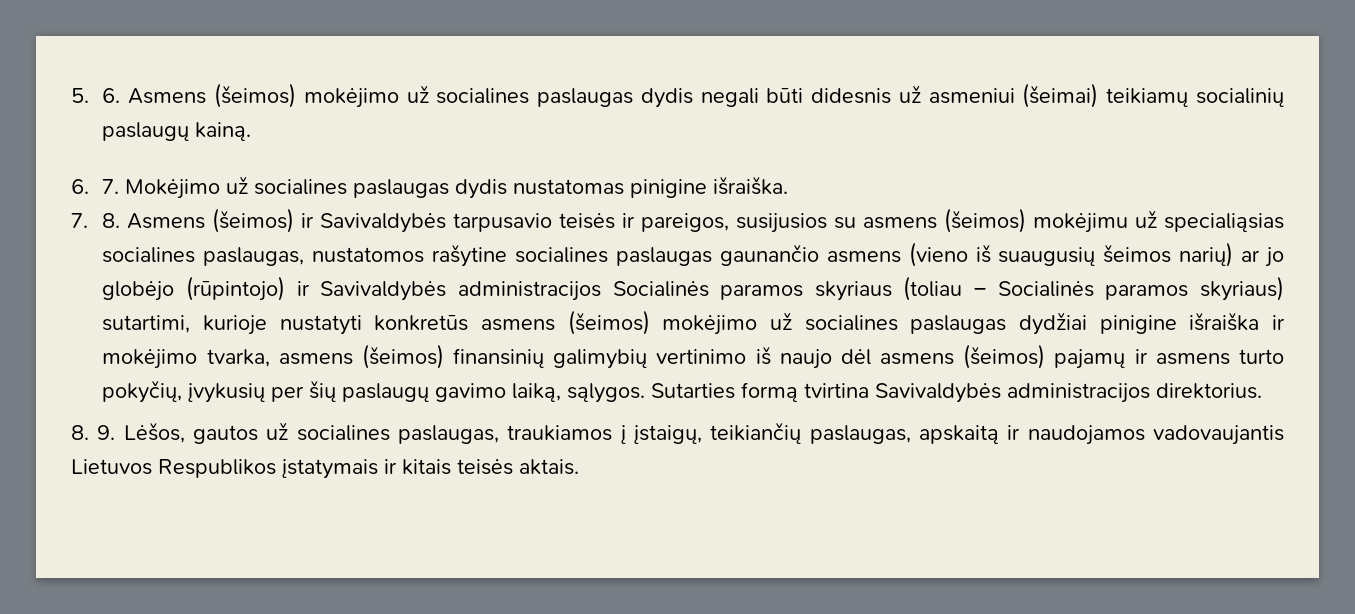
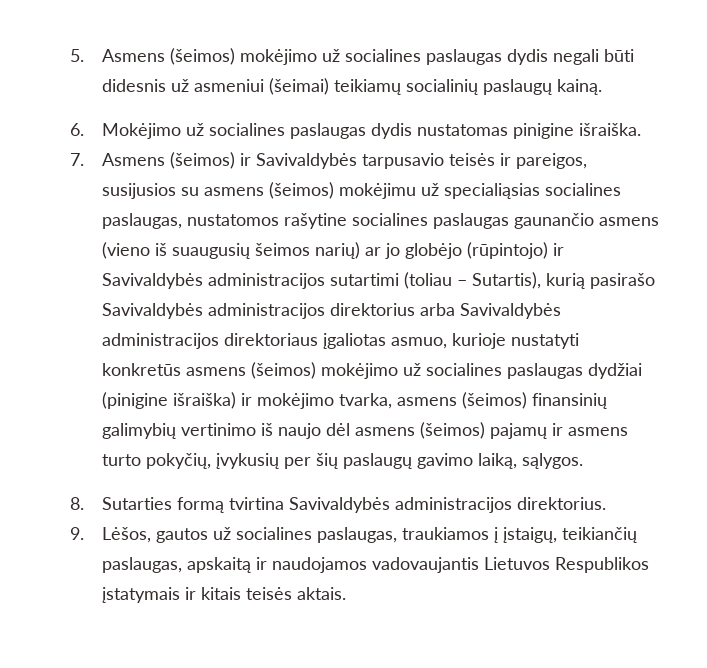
[102,88,121,103] 6. -> (84, 55) none
[102,179,120,194] 7. -> (84, 129) none
[102,213,121,228] 8. -> (84, 159) none
[612,276,1284,301] [102,315,191,333] Socialinės paramos skyriaus (toliau – Socialinės paramos skyriaus) sutartimi, -> [330,272,656,289] [102,303,562,319] [102,333,448,349] sutartimi (toliau – Sutartis), kurią pasirašo Savivaldybės administracijos direktorius arba Savivaldybės administracijos direktoriaus įgaliotas asmuo,
[1099,312,1260,334] pinigine išraiška -> [102,392,237,409] (pinigine išraiška)
(646, 393) none -> [70,497,84,510] // 8.
[71,425,89,440] 8. -> (607, 503) none

